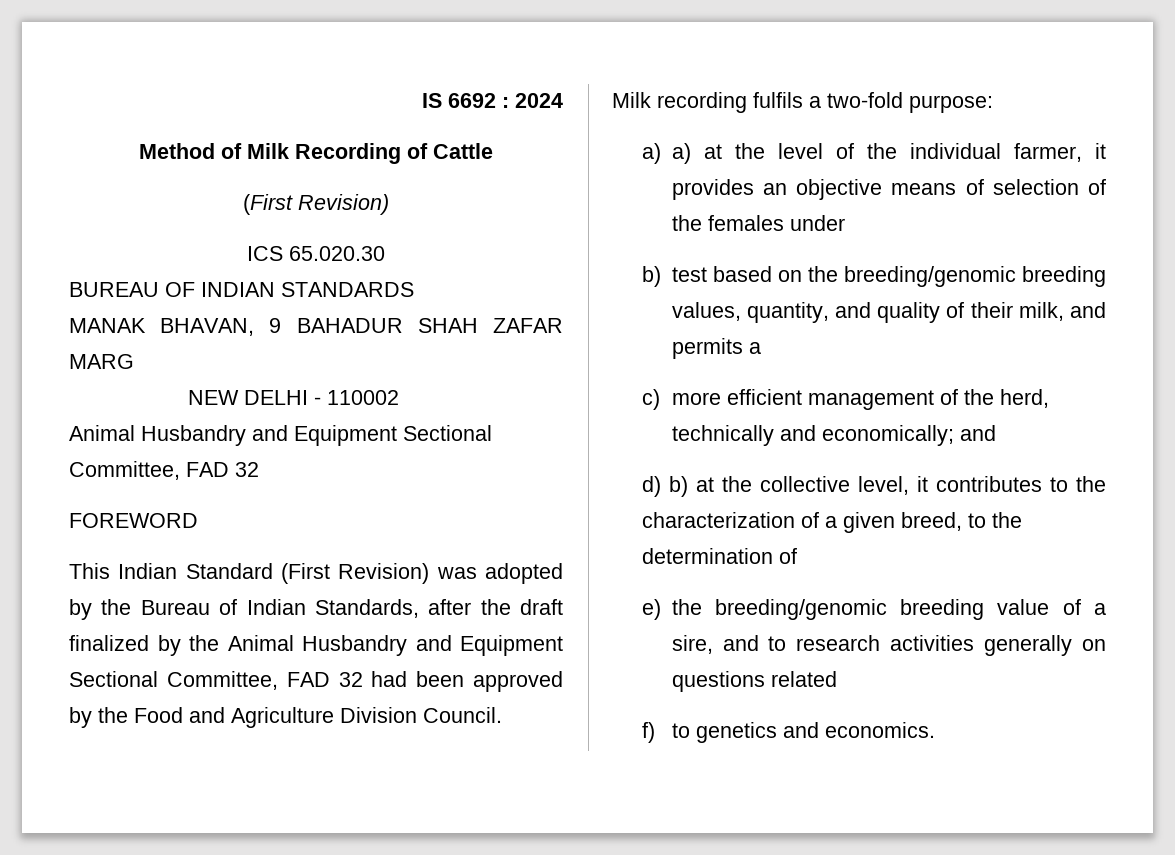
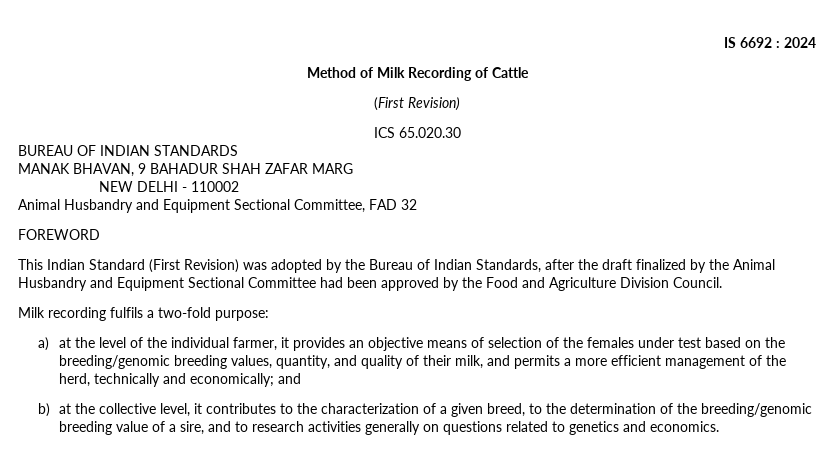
[166,671,363,690] Committee, FAD 32 -> [248,277,316,288] Committee
[671,143,691,164] a) -> (50, 344) none
[641,266,661,287] // b) -> (674, 342) none
[641,389,660,410] // c) -> (571, 362) none
[641,476,661,497] d) -> (301, 378) none
[641,599,661,620] // e) -> (673, 408) none
[641,722,655,743] // f) -> (548, 426) none

